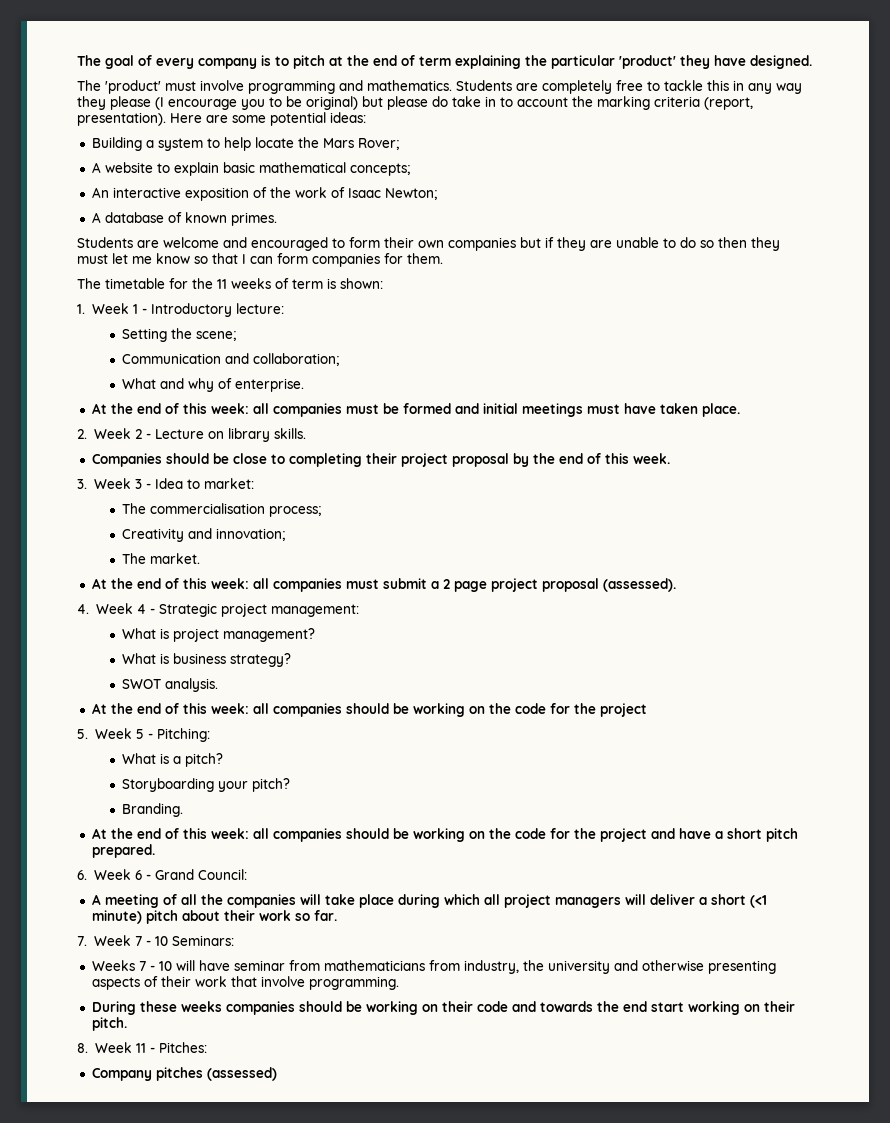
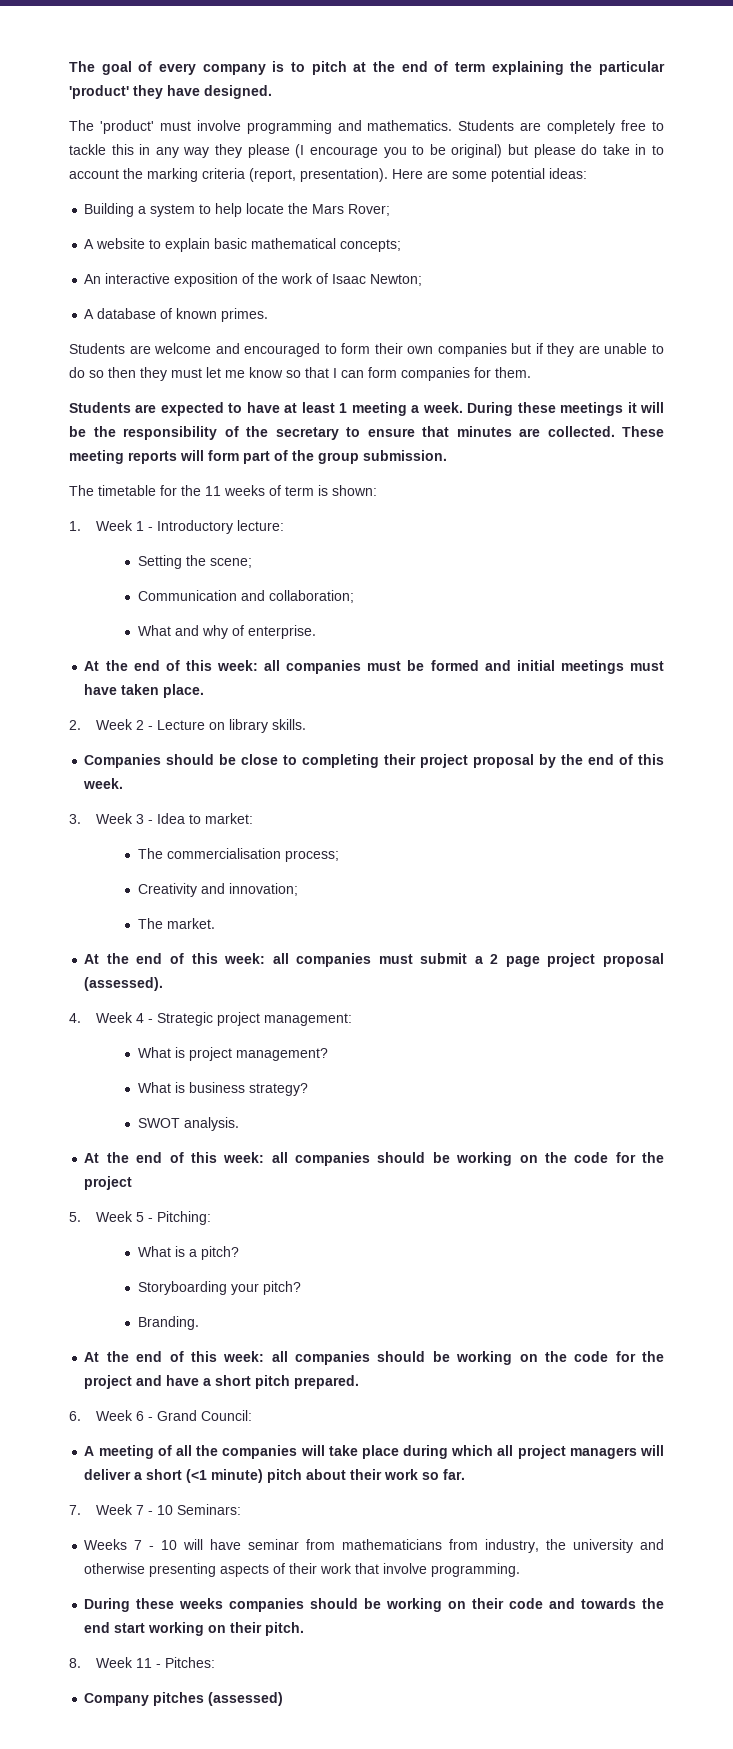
(443, 258) none -> [69,402,664,416] [69,426,664,440] [69,450,447,464] // Students are expected to have at least 1 meeting a week. During these meetings it will be the responsibility of the secretary to ensure that minutes are collected. These meeting reports will form part of the group submission.

